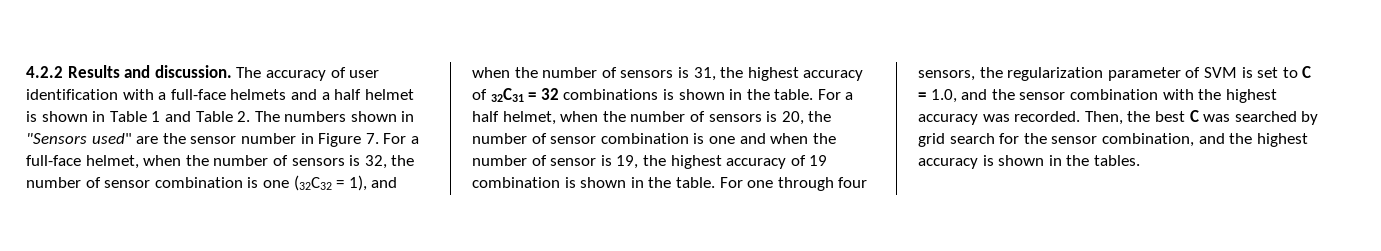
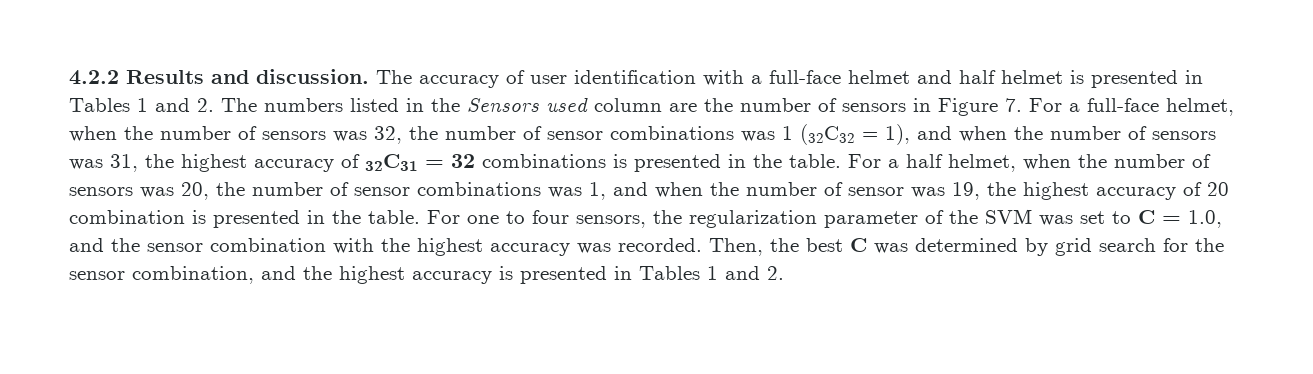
[230,89,414,100] [26,111,233,122] helmets and a half helmet is shown in Table 1 and Table -> [848,70,1203,88] [69,98,190,112] helmet and half helmet is presented in Tables 1 and
[350,111,415,122] [26,133,296,144] shown in "Sensors used" are the sensor number -> [350,97,906,112] listed in the Sensors used column are the number of sensors
[349,155,361,166] is -> [333,131,367,142] was
[154,177,289,188] combination is one -> [610,126,793,142] combinations was 1
[677,67,689,78] is -> [69,159,103,170] was
[678,89,725,100] shown -> [634,154,721,172] presented
[766,111,778,122] is -> [140,187,174,198] was
[600,133,735,144] combination is one -> [417,182,606,200] combinations was 1,
[600,155,612,166] is -> [911,187,945,198] was
[809,155,828,166] [472,177,627,188] 19 combination is shown -> [1207,182,1229,196] [69,210,300,228] 20 combination is presented
[777,177,834,191] through -> [506,211,525,224] to
[1203,67,1253,78] SVM is -> [949,209,1073,226] the SVM was
[1234,111,1297,122] searched -> [915,238,1018,252] determined
[998,155,1140,166] shown in the tables. -> [520,266,784,284] presented in Tables 1 and 2.

